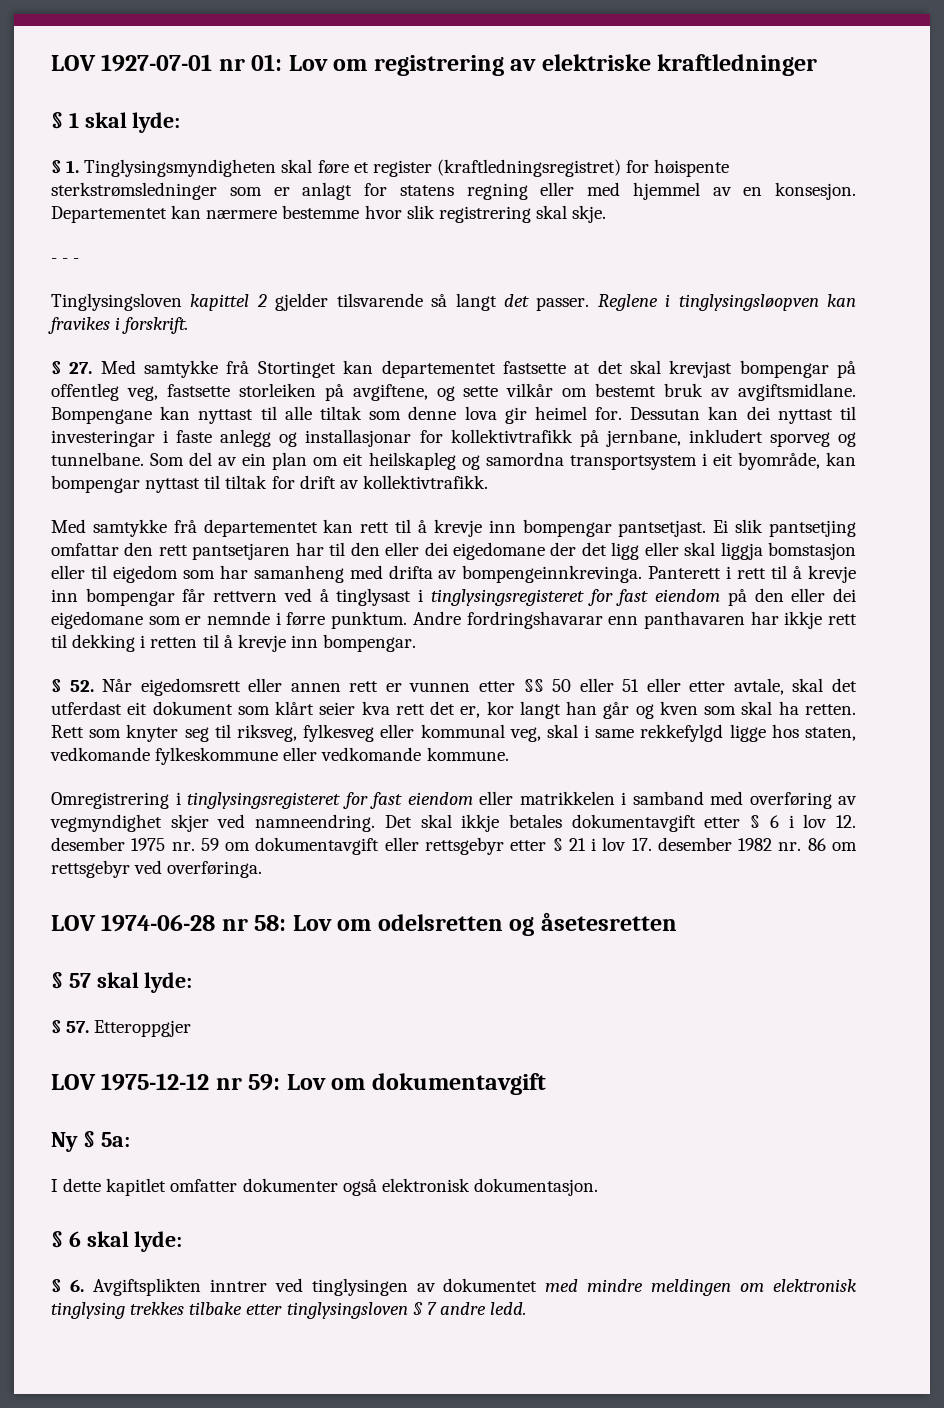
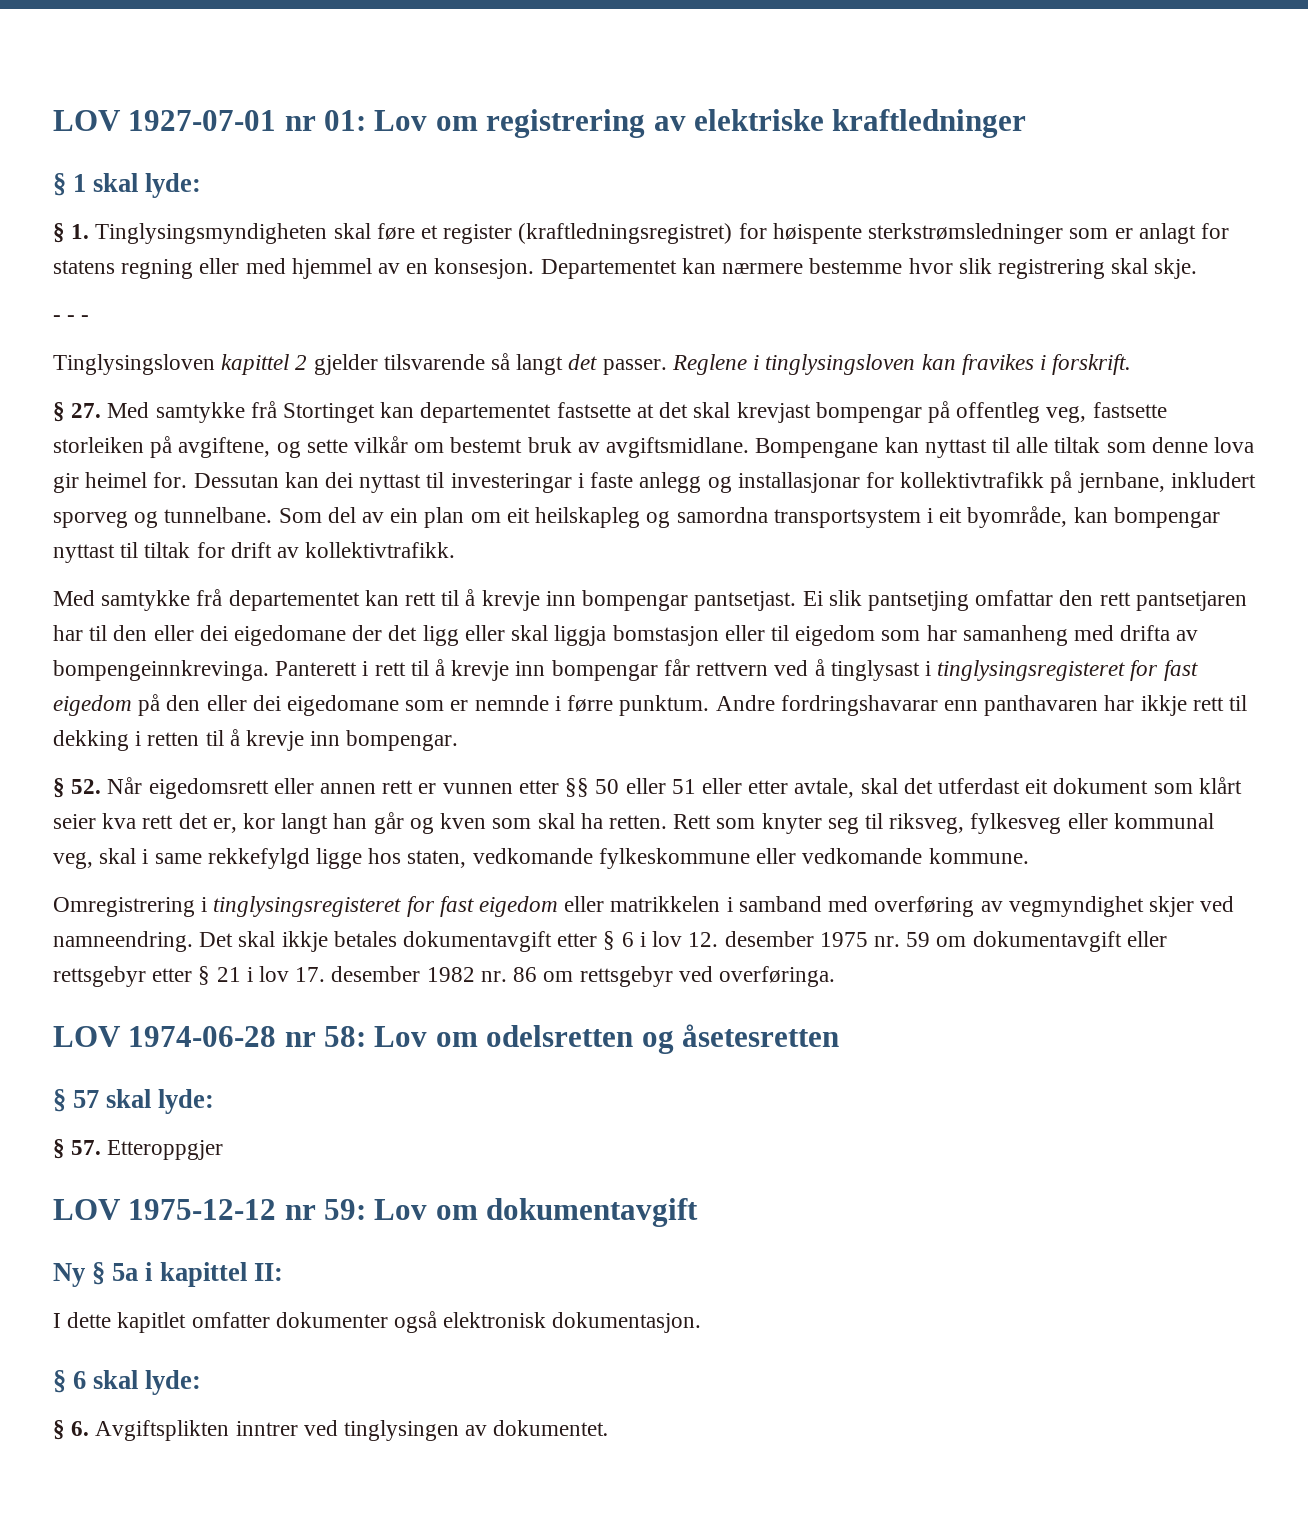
[678,294,819,311] tinglysingsløopven -> [765,354,916,375] tinglysingsloven
[655,589,721,602] eiendom -> [53,695,132,716] eigedom
[407,792,473,805] eiendom -> [479,896,559,917] eigedom
[100,1132,130,1147] 5a: -> [112,1262,283,1287] 5a i kapittel II:
[443,1278,857,1296] [51,1302,527,1319] dokumentet med mindre meldingen om elektronisk tinglysing trekkes tilbake etter tinglysingsloven § 7 andre ledd. -> [493,1420,610,1436] dokumentet.

